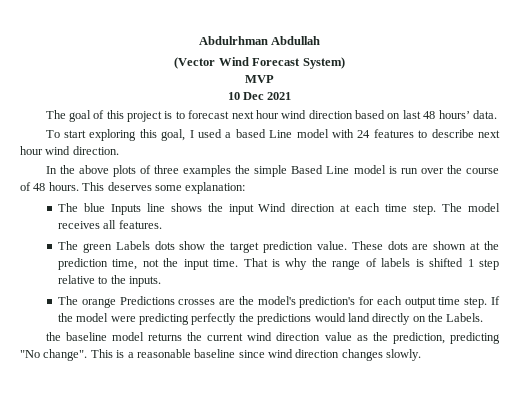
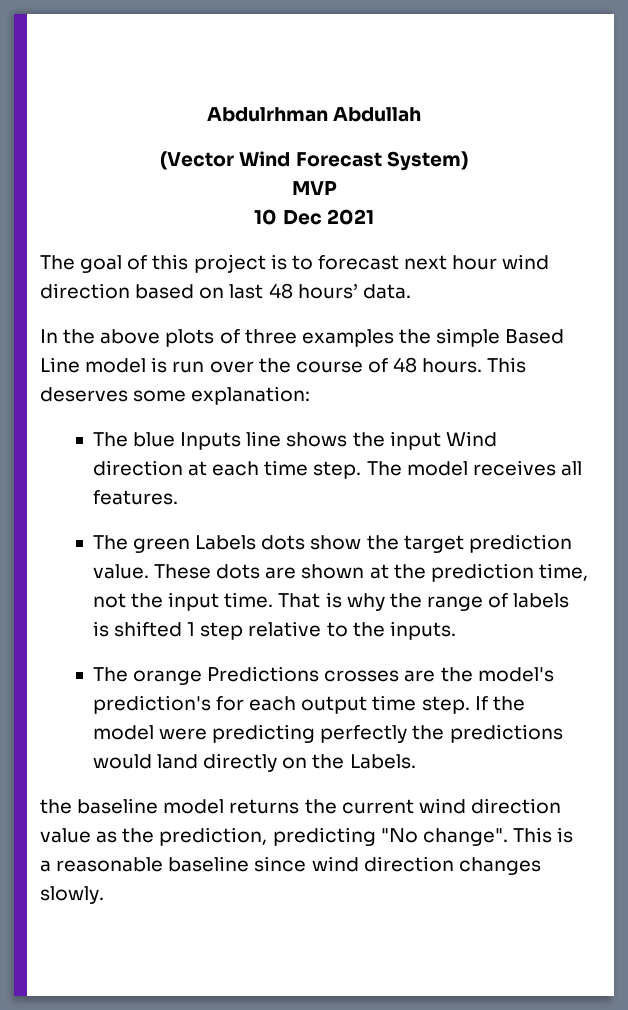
[45,129,501,141] [20,146,119,155] // To start exploring this goal, I used a based Line model with 24 features to describe next hour wind direction. -> (411, 291) none

